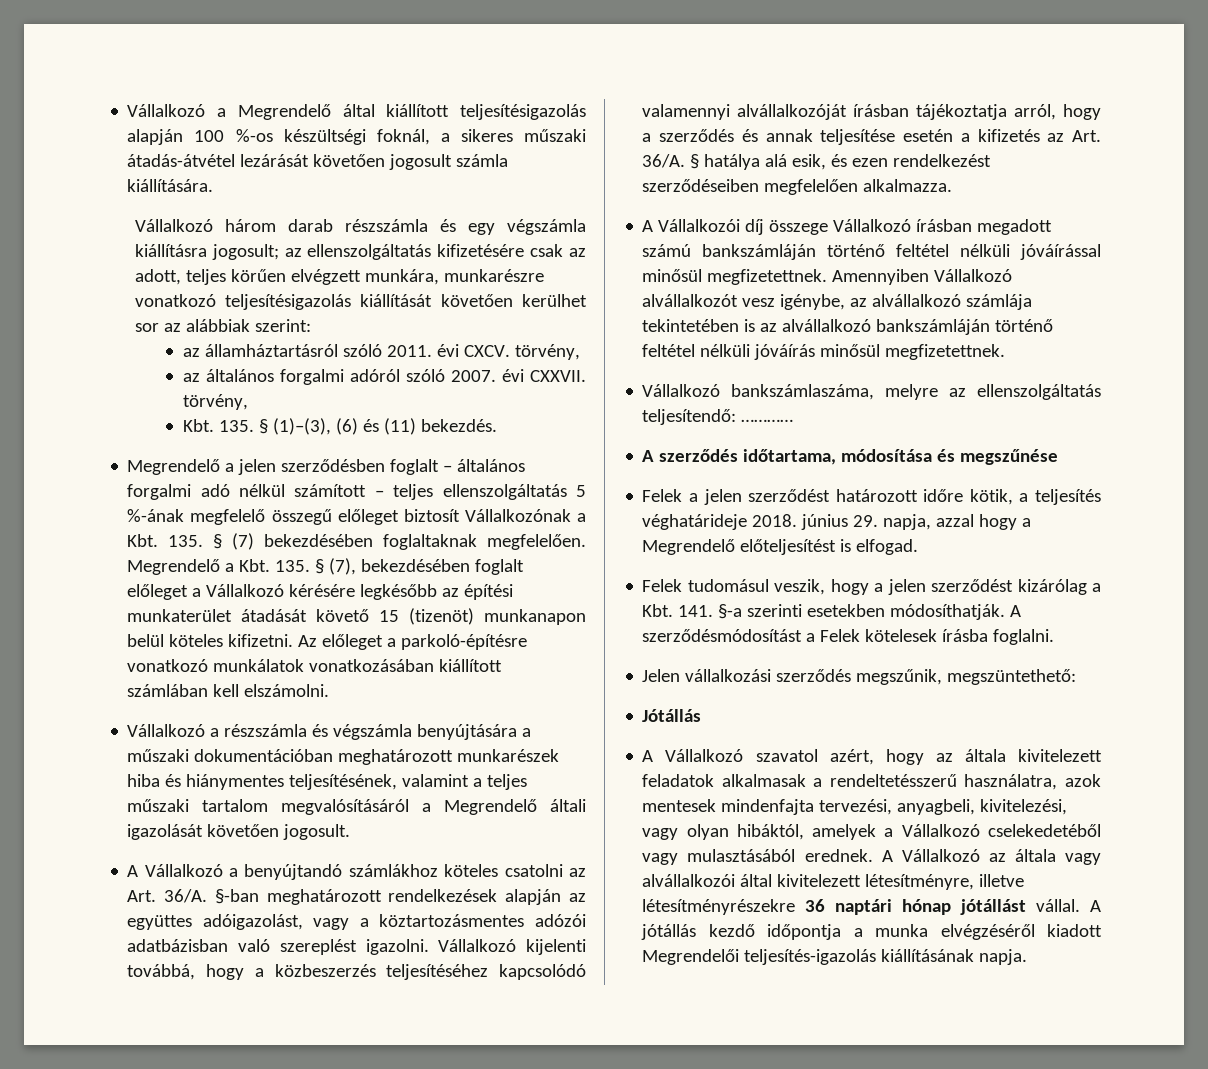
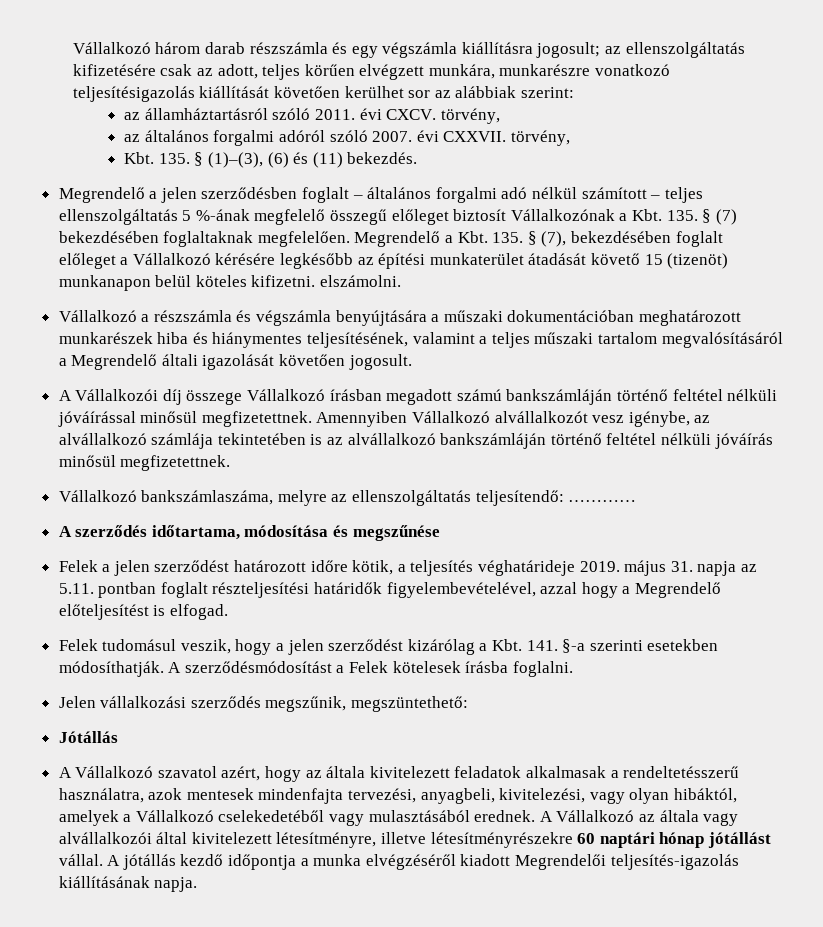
[127,104,586,120] [127,129,586,145] [127,154,509,170] [127,179,214,192] [134,219,213,232] Vállalkozó a Megrendelő által kiállított teljesítésigazolás alapján 100 %-os készültségi foknál, a sikeres műszaki átadás-átvétel lezárását követően jogosult számla kiállítására. // Vállalkozó -> [72,42,151,54] Vállalkozó
[298,634,528,650] [127,659,503,672] [127,684,240,697] Az előleget a parkoló-építésre vonatkozó munkálatok vonatkozásában kiállított számlában kell -> (316, 281) none
[127,864,586,880] [127,889,586,905] [127,914,586,930] [127,939,586,955] [127,964,586,980] [642,104,1101,120] [642,129,1101,145] [642,154,992,170] [642,179,953,195] // A Vállalkozó a benyújtandó számlákhoz köteles csatolni az Art. 36/A. §-ban meghatározott rendelkezések alapján az együttes adóigazolást, vagy a köztartozásmentes adózói adatbázisban való szereplést igazolni. Vállalkozó kijelenti továbbá, hogy a közbeszerzés teljesítéséhez kapcsolódó valamennyi alvállalkozóját írásban tájékoztatja arról, hogy a szerződés és annak teljesítése esetén a kifizetés az Art. 36/A. § hatálya alá esik, és ezen rendelkezést szerződéseiben megfelelően alkalmazza. -> (412, 362) none
[752,514,932,530] 2018. június 29. napja, -> [579,560,757,576] [58,582,536,598] 2019. május 31. napja az 5.11. pontban foglalt részteljesítési határidők figyelembevételével,
[805,899,826,912] 36 -> [577,833,596,844] 60

